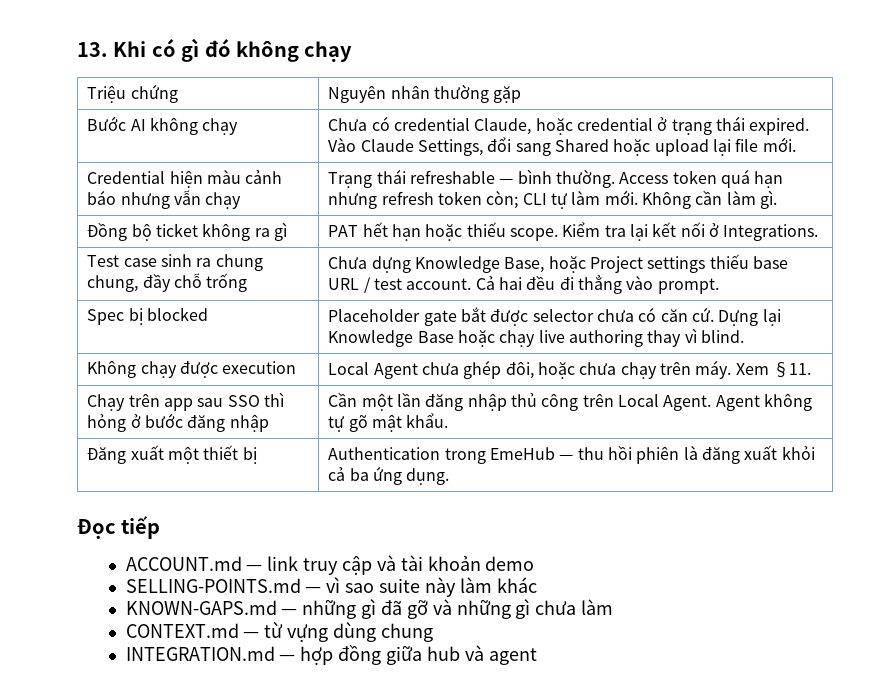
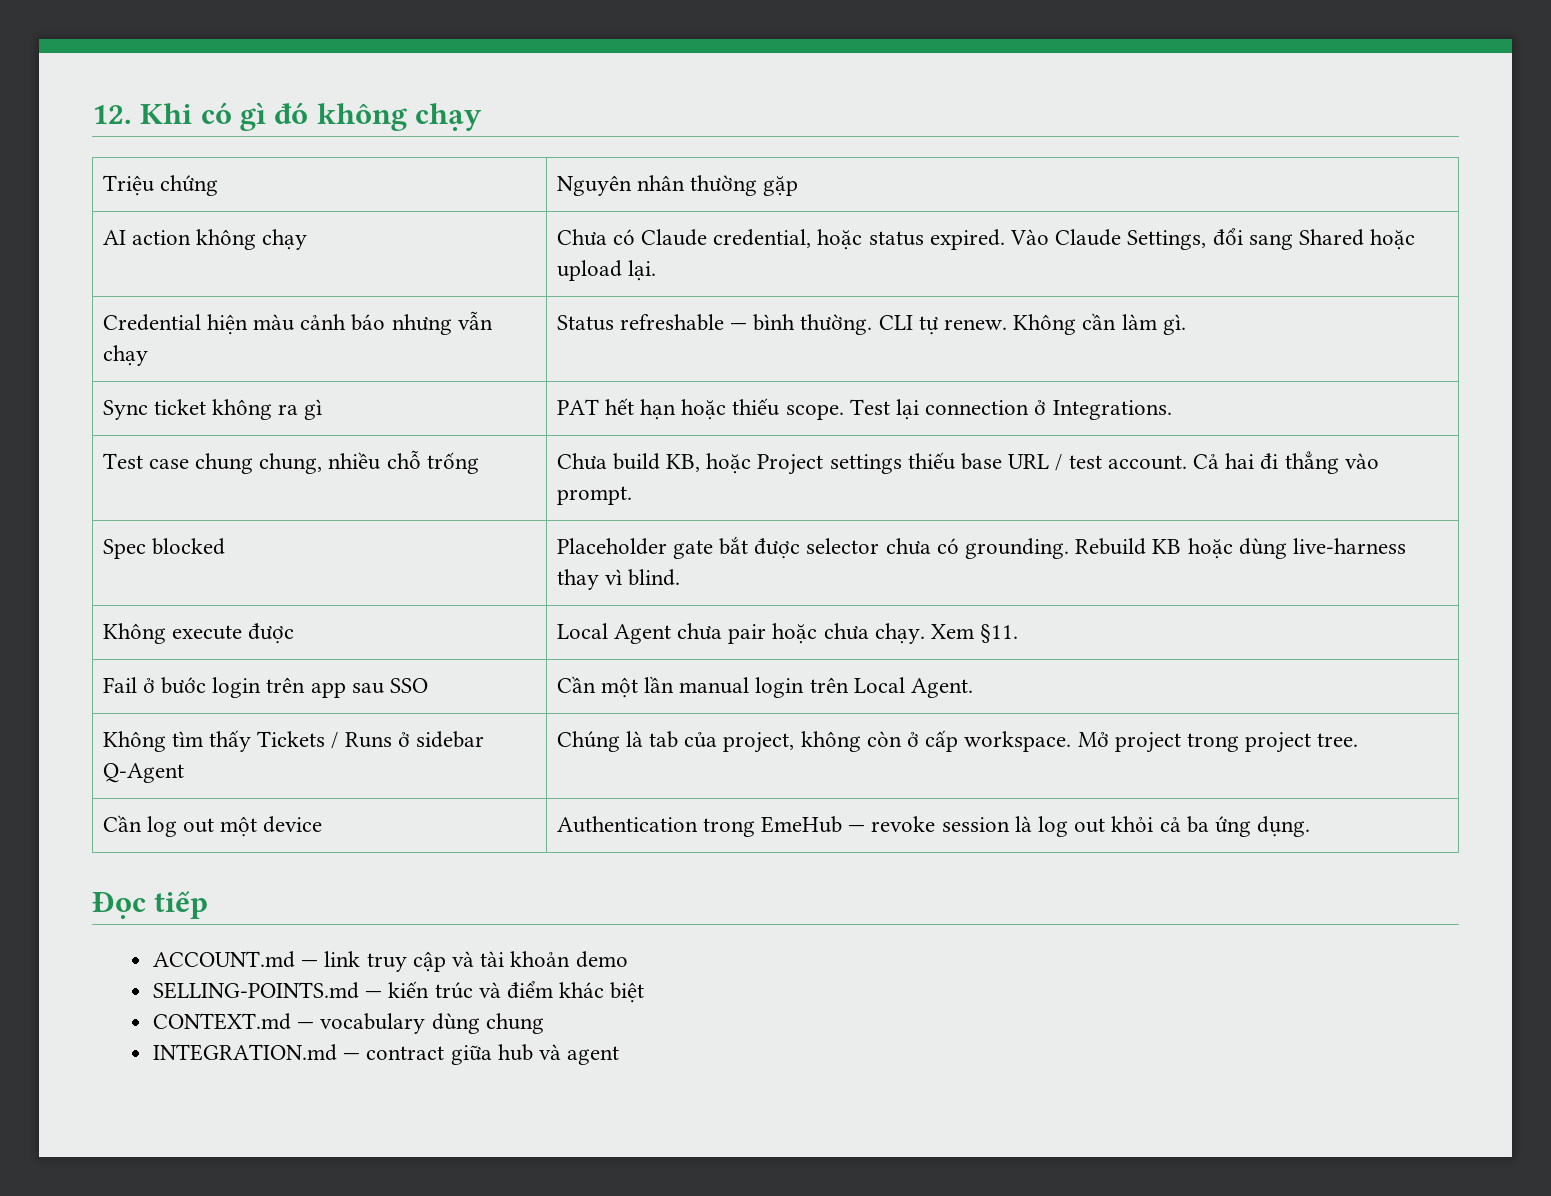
[77,42,108,57] 13. -> [92,105,132,124] 12.
[87,116,146,131] Bước AI -> [102,230,191,245] AI action
[394,116,745,135] credential Claude, hoặc credential ở trạng thái -> [640,229,924,250] Claude credential, hoặc status
[712,137,796,156] lại file mới. -> [627,260,656,281] lại.
[328,169,406,188] Trạng thái -> [556,315,614,331] Status
[619,169,784,188] [328,190,638,209] Access token quá hạn nhưng refresh token còn; CLI tự làm mới. -> [878,315,1008,335] CLI tự renew.
[87,222,152,241] Đồng bộ -> [102,400,148,420] Sync
[562,222,705,241] Kiểm tra lại kết nối -> [849,399,1030,420] Test lại connection
[161,254,212,267] sinh ra -> (189, 464) none
[142,273,171,292] đầy -> [328,452,381,470] nhiều
[371,256,545,273] dựng Knowledge Base, -> [612,453,700,472] build KB,
[526,275,556,290] đều -> (1255, 461) none
[128,308,143,325] bị -> (146, 549) none
[660,307,781,326] [328,330,644,347] căn cứ. Dựng lại Knowledge Base hoặc chạy live authoring -> [965,538,1407,559] grounding. Rebuild KB hoặc dùng live-harness
[140,361,297,378] chạy được execution -> [171,623,294,644] execute được
[463,360,811,379] [87,392,285,411] [87,413,269,432] ghép đôi, hoặc chưa chạy trên máy. Xem §11. // Chạy trên app sau SSO thì hỏng ở bước đăng nhập -> [728,623,1019,644] [102,677,429,698] pair hoặc chưa chạy. Xem §11. // Fail ở bước login trên app sau SSO
[425,393,579,411] đăng nhập thủ công -> [679,677,805,698] manual login
[715,393,812,411] [328,413,449,432] [87,445,257,464] [328,445,778,464] Agent không tự gõ mật khẩu. // Đăng xuất một thiết bị | Authentication trong EmeHub — thu hồi phiên là đăng xuất -> [102,730,485,752] [102,763,184,783] [556,730,1359,753] [102,815,323,837] [556,816,1106,837] // Không tìm thấy Tickets / Runs ở sidebar Q-Agent | Chúng là tab của project, không còn ở cấp workspace. Mở project trong project tree. // Cần log out một device | Authentication trong EmeHub — revoke session là log out
[326,577,537,597] [125,599,614,619] vì sao suite này làm khác // KNOWN-GAPS.md — những gì đã gỡ và những gì chưa làm -> [388,981,645,1003] kiến trúc và điểm khác biệt
[264,621,329,642] từ vựng -> [320,1013,426,1034] vocabulary
[300,644,382,665] hợp đồng -> [366,1046,445,1060] contract

